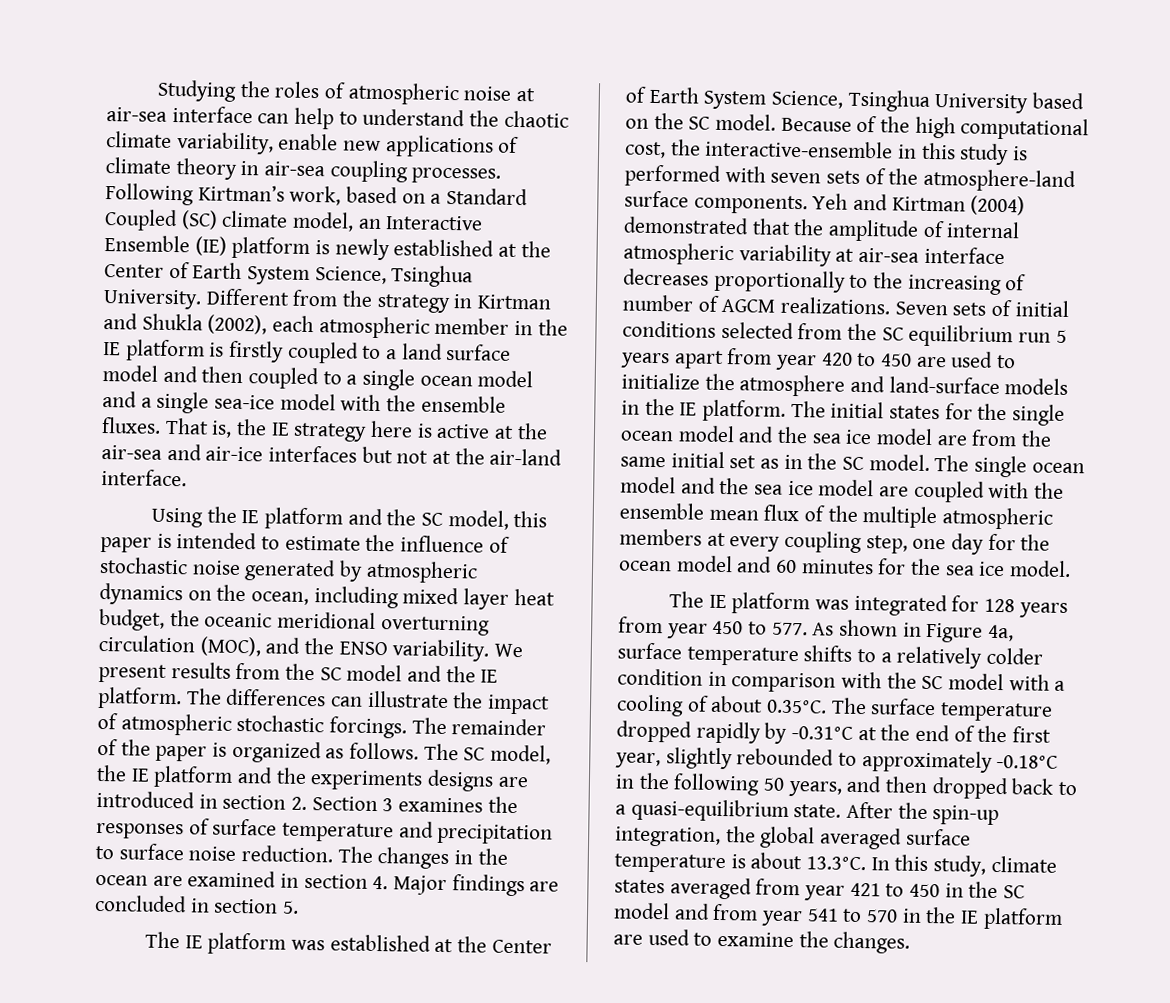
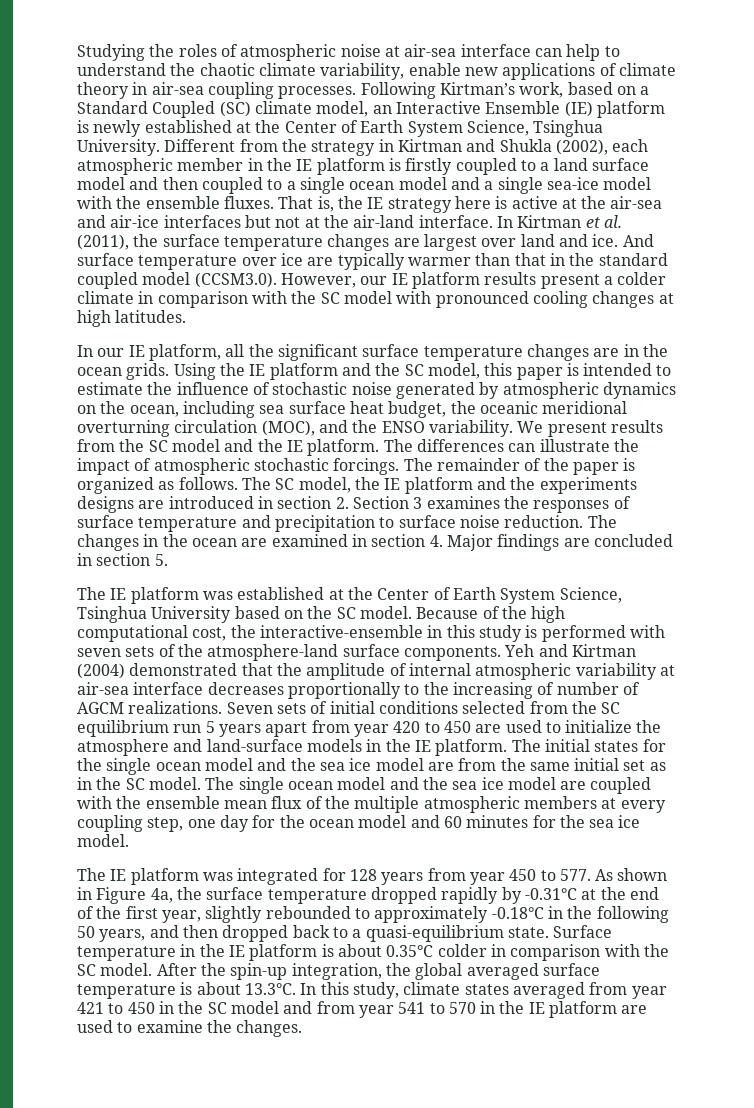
(187, 477) // -> [496,215,622,228] [77,234,654,251] [77,253,668,270] [77,272,667,289] [77,291,674,308] [77,310,187,327] [77,344,668,361] [77,363,170,380] In Kirtman et al. (2011), the surface temperature changes are largest over land and ice. And surface temperature over ice are typically warmer than that in the standard coupled model (CCSM3.0). However, our IE platform results present a colder climate in comparison with the SC model with pronounced cooling changes at high latitudes. // In our IE platform, all the significant surface temperature changes are in the ocean grids.
[402,587,510,610] mixed layer -> [259,401,346,414] sea surface
[617,642,1044,669] [617,668,1066,693] [616,694,867,717] surface temperature shifts to a relatively colder condition in comparison with the SC model with a cooling of about 0.35°C. The -> [176,887,202,900] the
(842, 811) none -> [553,925,613,938] [77,944,669,961] [77,963,153,976] Surface temperature in the IE platform is about 0.35°C colder in comparison with the SC model.

